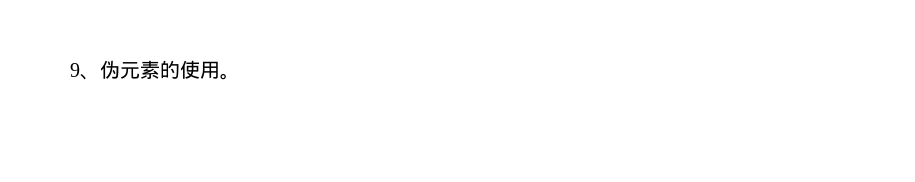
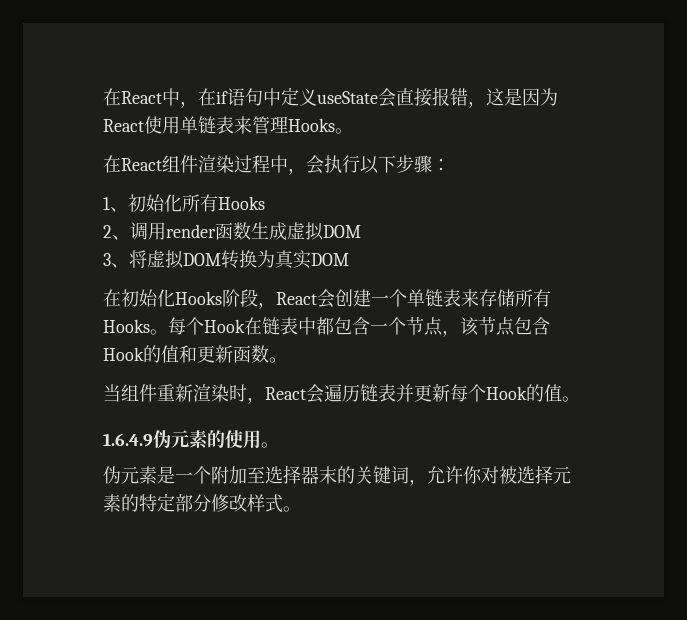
[70,60,220,80] 9、伪元素的使用 -> [103,87,558,108] [103,116,353,134] [103,155,450,175] [103,194,265,212] [103,222,361,241] [103,250,349,269] [103,289,551,309] [103,317,550,337] [103,345,287,363] [103,384,580,404] [103,430,279,449] [103,465,571,486] [103,493,283,513] 在React中，在if语句中定义useState会直接报错，这是因为React使用单链表来管理Hooks。 // 在React组件渲染过程中，会执行以下步骤： // 1、初始化所有Hooks // 2、调用render函数生成虚拟DOM // 3、将虚拟DOM转换为真实DOM // 在初始化Hooks阶段，React会创建一个单链表来存储所有Hooks。每个Hook在链表中都包含一个节点，该节点包含Hook的值和更新函数。 // 当组件重新渲染时，React会遍历链表并更新每个Hook的值。 // 1.6.4.9伪元素的使用。 // 伪元素是一个附加至选择器末的关键词，允许你对被选择元素的特定部分修改样式

